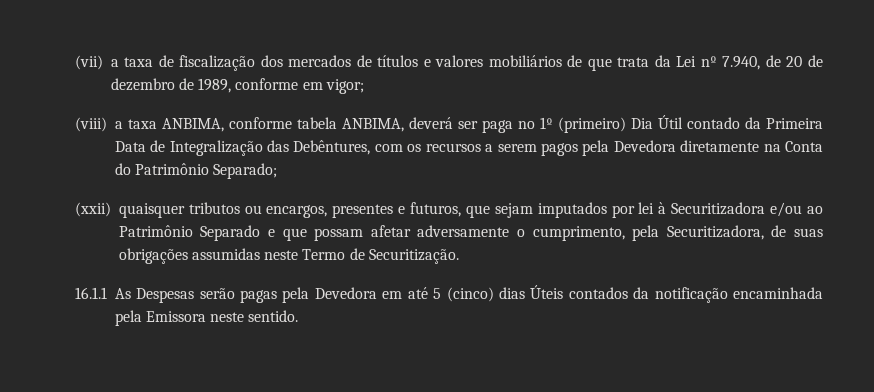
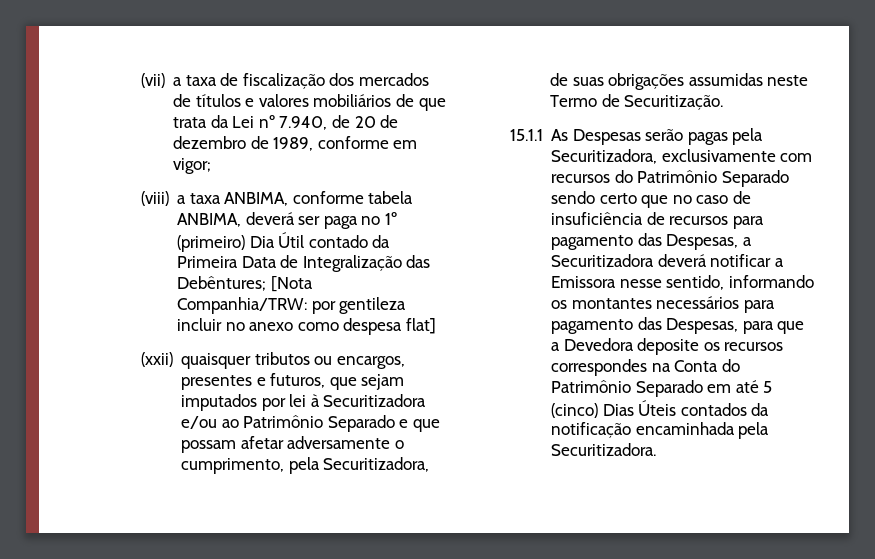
[293,140,823,156] [114,163,278,179] Debêntures, com os recursos a serem pagos pela Devedora diretamente na Conta do Patrimônio Separado; -> [177,276,313,292] [177,297,407,314] [177,318,437,335] Debêntures; [Nota Companhia/TRW: por gentileza incluir no anexo como despesa flat]
[75,287,108,299] 16.1.1 -> [509,129,543,141] 15.1.1
[314,287,377,299] Devedora -> [551,149,813,164] [551,170,789,187] [551,191,752,208] [551,212,764,229] [551,233,752,250] [551,254,784,267] [551,275,814,290] [551,296,775,313] [551,317,805,334] [551,338,784,355] [551,359,740,376] [551,380,703,397] Securitizadora, exclusivamente com recursos do Patrimônio Separado sendo certo que no caso de insuficiência de recursos para pagamento das Despesas, a Securitizadora deverá notificar a Emissora nesse sentido, informando os montantes necessários para pagamento das Despesas, para que a Devedora deposite os recursos correspondes na Conta do Patrimônio Separado
[498,287,525,299] dias -> [602,404,634,416] Dias
[145,310,299,322] Emissora neste sentido. -> [551,443,657,456] Securitizadora.

